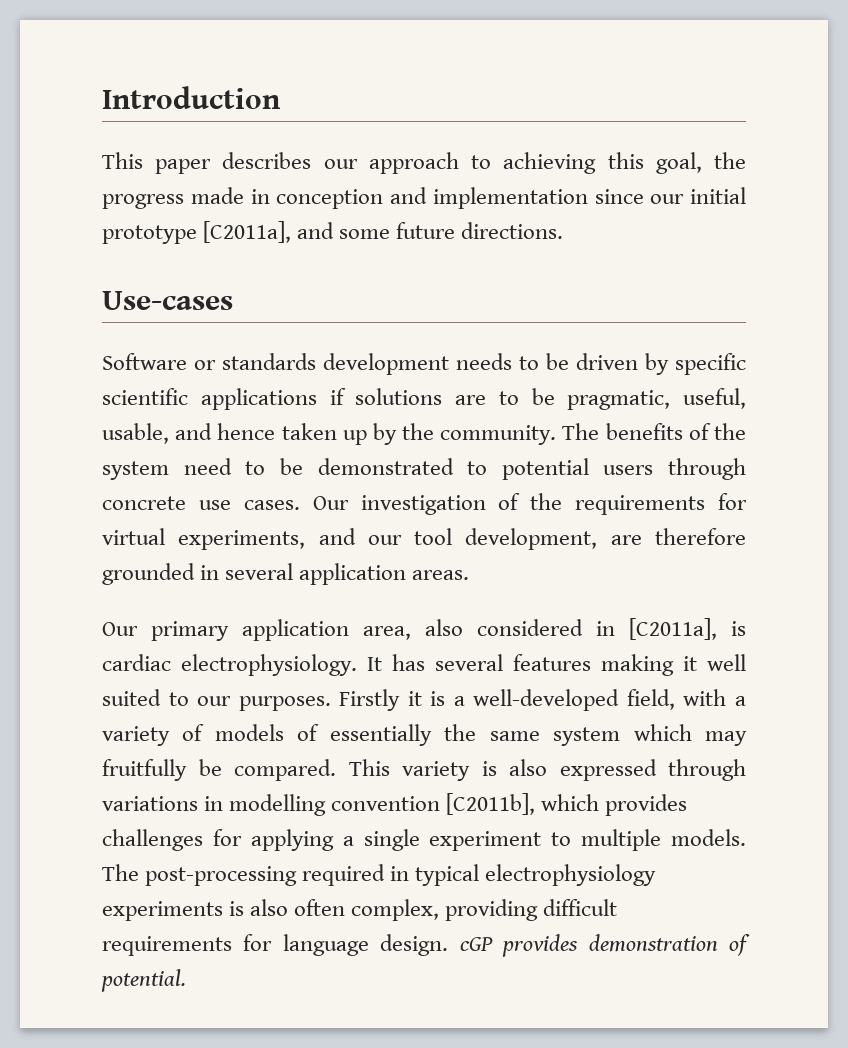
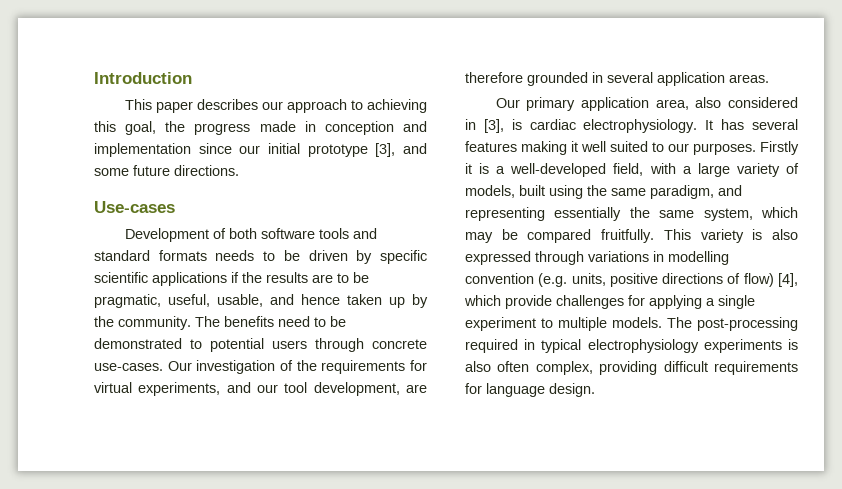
[203,221,292,243] [C2011a], -> [375,143,396,157] [3],
[102,353,449,375] Software or standards development -> [124,228,377,242] [94,250,207,261] Development of both software tools and standard formats
[355,388,443,405] solutions -> [242,272,308,283] the results
[688,423,746,440] [102,461,169,480] of the system -> (274, 321) none
[198,500,300,510] use cases. -> [94,363,163,371] use-cases.
[629,618,717,640] [C2011a], -> [483,119,504,133] [3],
(746, 701) none -> [697,163,730,177] large
[214,724,320,741] models of -> [465,185,742,199] [465,207,545,221] models, built using the same paradigm, and representing
[553,727,621,746] system -> [703,208,753,221] system,
[102,759,336,781] fruitfully be compared. -> [501,229,655,243] be compared fruitfully.
[446,793,688,816] [C2011b], which provides -> [538,273,798,287] [464,295,552,309] (e.g. units, positive directions of flow) [4], which provide
[459,934,751,957] [101,969,186,992] cGP provides demonstration of potential. -> (595, 390) none

